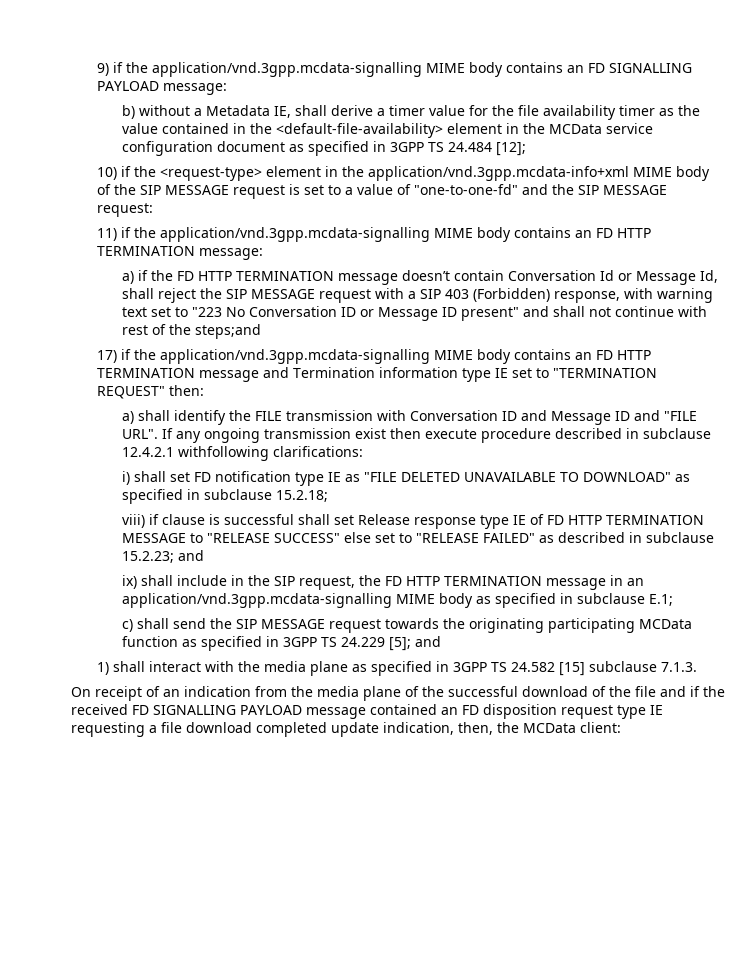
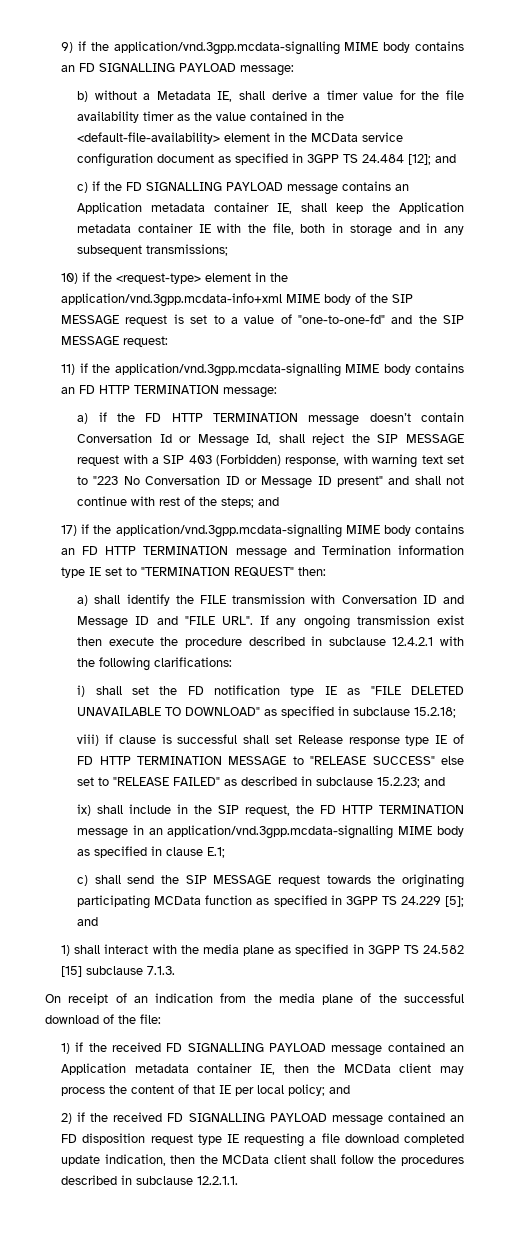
(527, 149) none -> [435,154,457,163] [77,181,410,195] [77,202,464,214] [77,223,465,237] [77,244,229,256] and // c) if the FD SIGNALLING PAYLOAD message contains an Application metadata container IE, shall keep the Application metadata container IE with the file, both in storage and in any subsequent transmissions;
[195,324,262,339] steps;and -> [221,497,280,508] steps; and
(478, 434) none -> [160,637,179,646] the
[178,446,270,461] withfollowing -> [440,636,465,646] [77,657,151,671] with the following
(191, 477) none -> [159,686,178,695] the
[577,593,646,604] subclause -> [166,847,204,856] clause
[635,686,686,697] file and -> [140,1014,161,1024] [61,1042,464,1056] [61,1063,464,1075] [61,1084,351,1096] [61,1113,73,1124] file: // 1) if the received FD SIGNALLING PAYLOAD message contained an Application metadata container IE, then the MCData client may process the content of that IE per local policy; and // 2)
[458,722,621,735] then, the MCData client: -> [170,1154,464,1166] [61,1175,239,1185] then the MCData client shall follow the procedures described in subclause 12.2.1.1.

